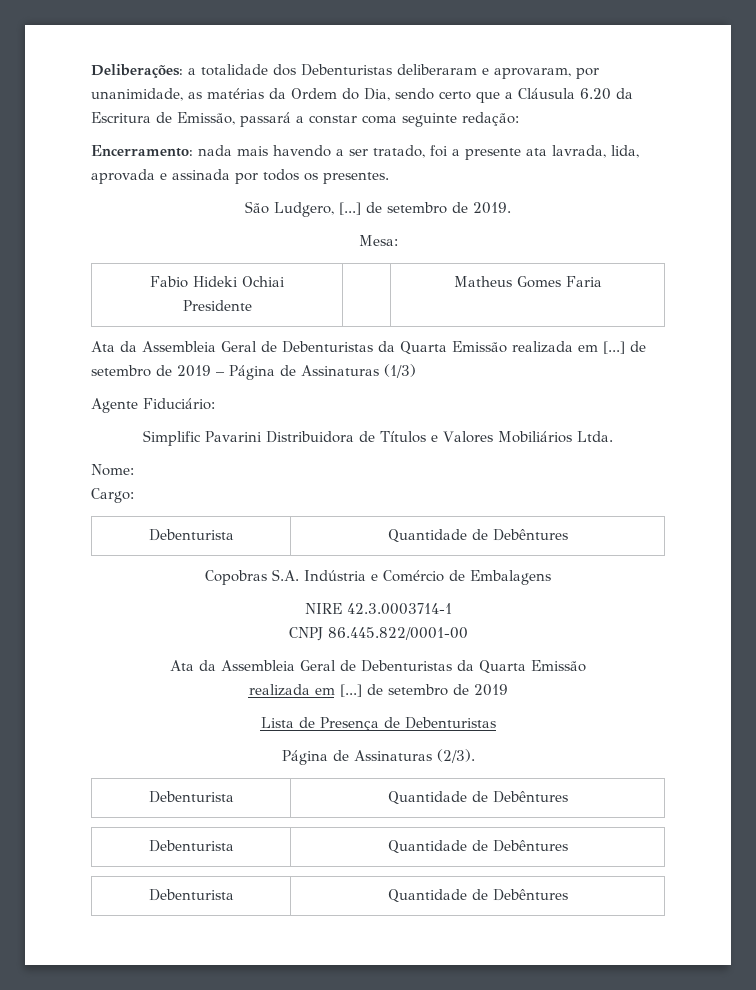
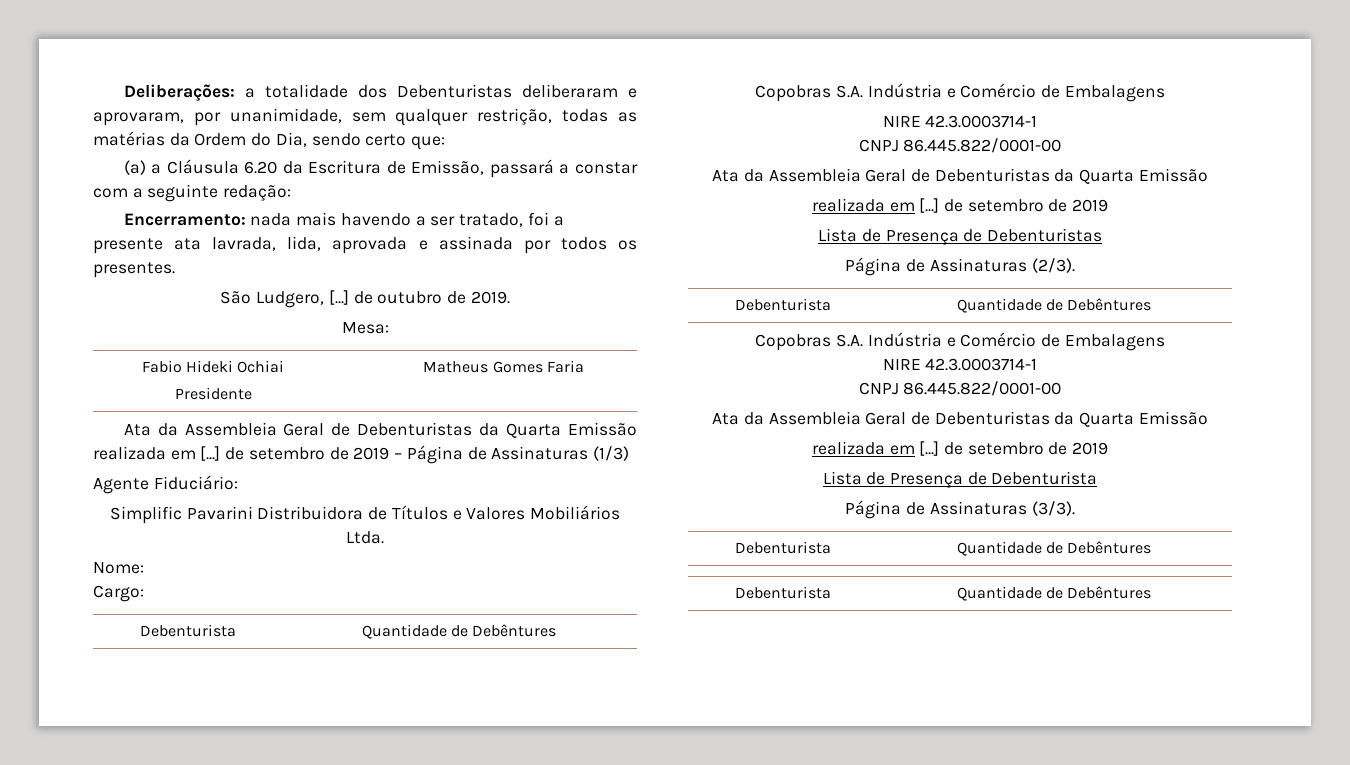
(183, 94) none -> [351,108,609,126] sem qualquer restrição, todas
[476,92,500,103] que -> [411,136,446,150] [123,160,146,175] que: // (a)
[362,115,397,124] coma -> [93,188,143,198] com a
[387,202,447,214] setembro -> [377,291,443,304] outubro
(568, 797) none -> [755,332,1165,351] [882,358,1038,371] [858,381,1062,396] [712,411,1208,427] [811,441,1109,456] [822,471,1098,488] [845,500,1075,519] // Copobras S.A. Indústria e Comércio de Embalagens // NIRE 42.3.0003714-1 // CNPJ 86.445.822/0001-00 // Ata da Assembleia Geral de Debenturistas da Quarta Emissão // realizada em [...] de setembro de 2019 // Lista de Presença de Debenturista // Página de Assinaturas (3/3).

